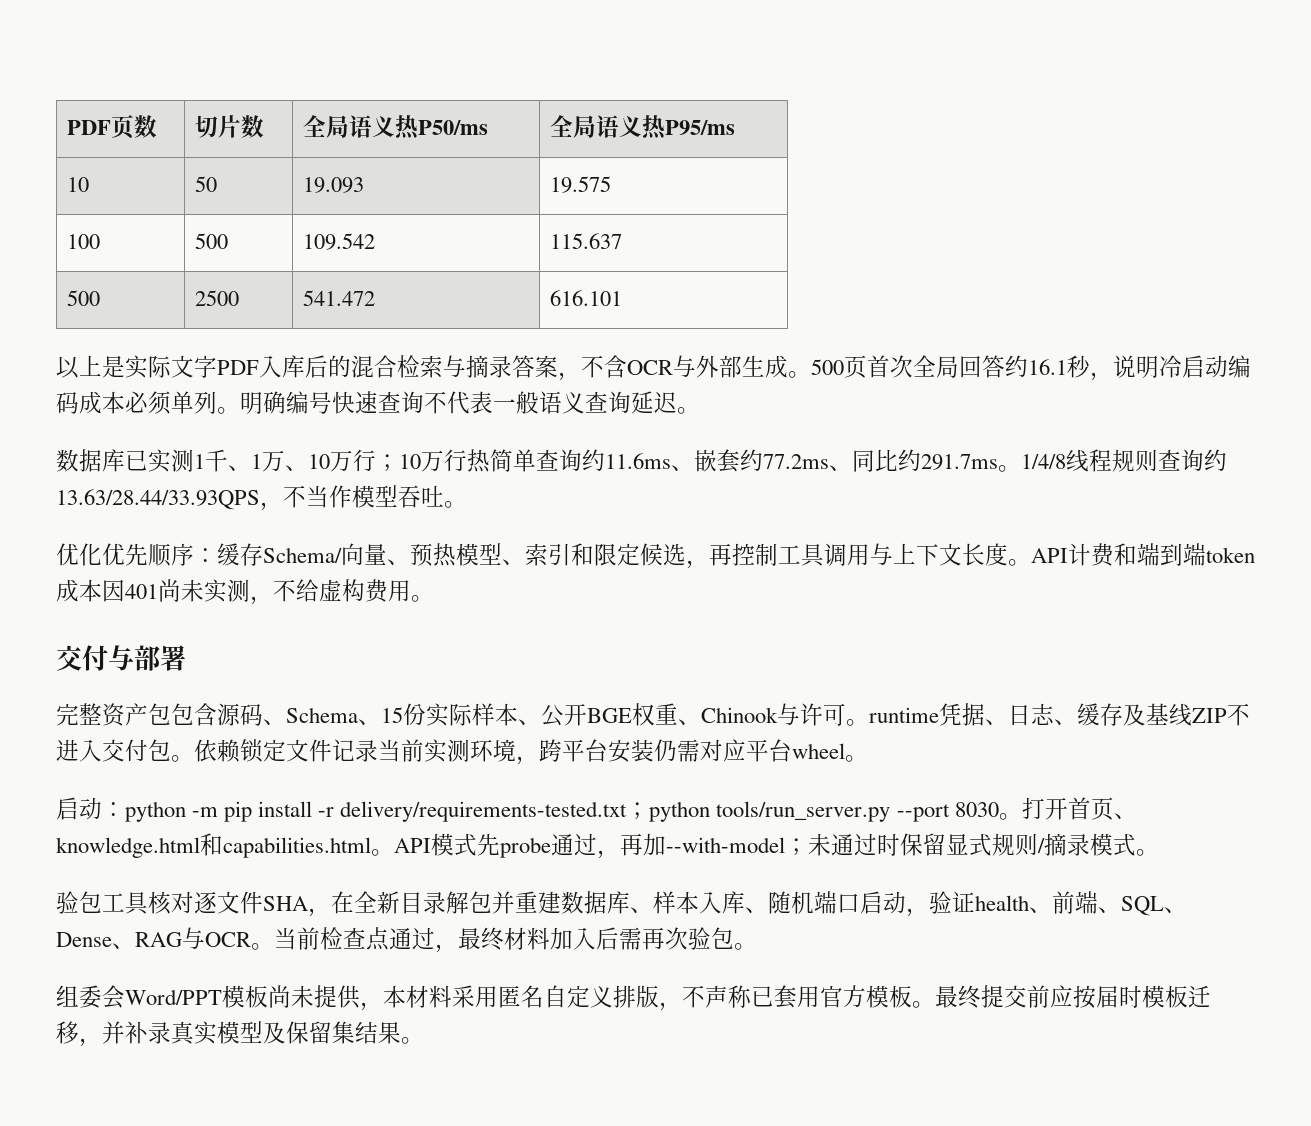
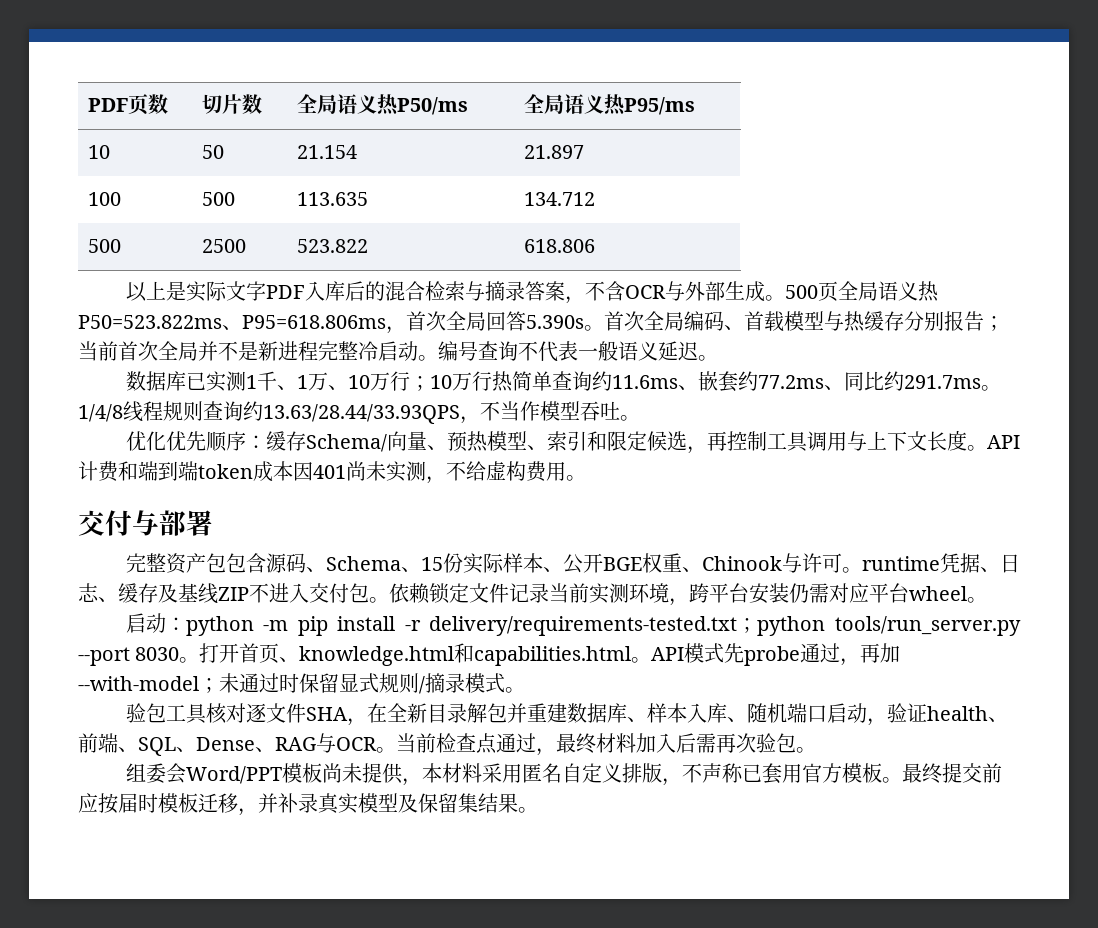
[303,177,365,193] [550,176,612,193] 19.093 | 19.575 -> [296,145,357,159] [523,145,584,159] 21.154 | 21.897
[303,233,376,250] [550,233,623,249] 109.542 | 115.637 -> [296,192,368,206] [523,192,595,206] 113.635 | 134.712
[303,290,376,306] [550,290,623,306] 541.472 | 616.101 -> [296,239,368,253] [523,239,595,253] 523.822 | 618.806
[867,355,1251,381] [56,391,378,415] 首次全局回答约16.1秒，说明冷启动编码成本必须单列。明确编号快速 -> [837,281,939,302] [78,311,1004,334] [78,341,478,361] 全局语义热P50=523.822ms、P95=618.806ms，首次全局回答5.390s。首次全局编码、首载模型与热缓存分别报告；当前首次全局并不是新进程完整冷启动。编号
[585,391,631,413] 查询 -> (658, 351) none

